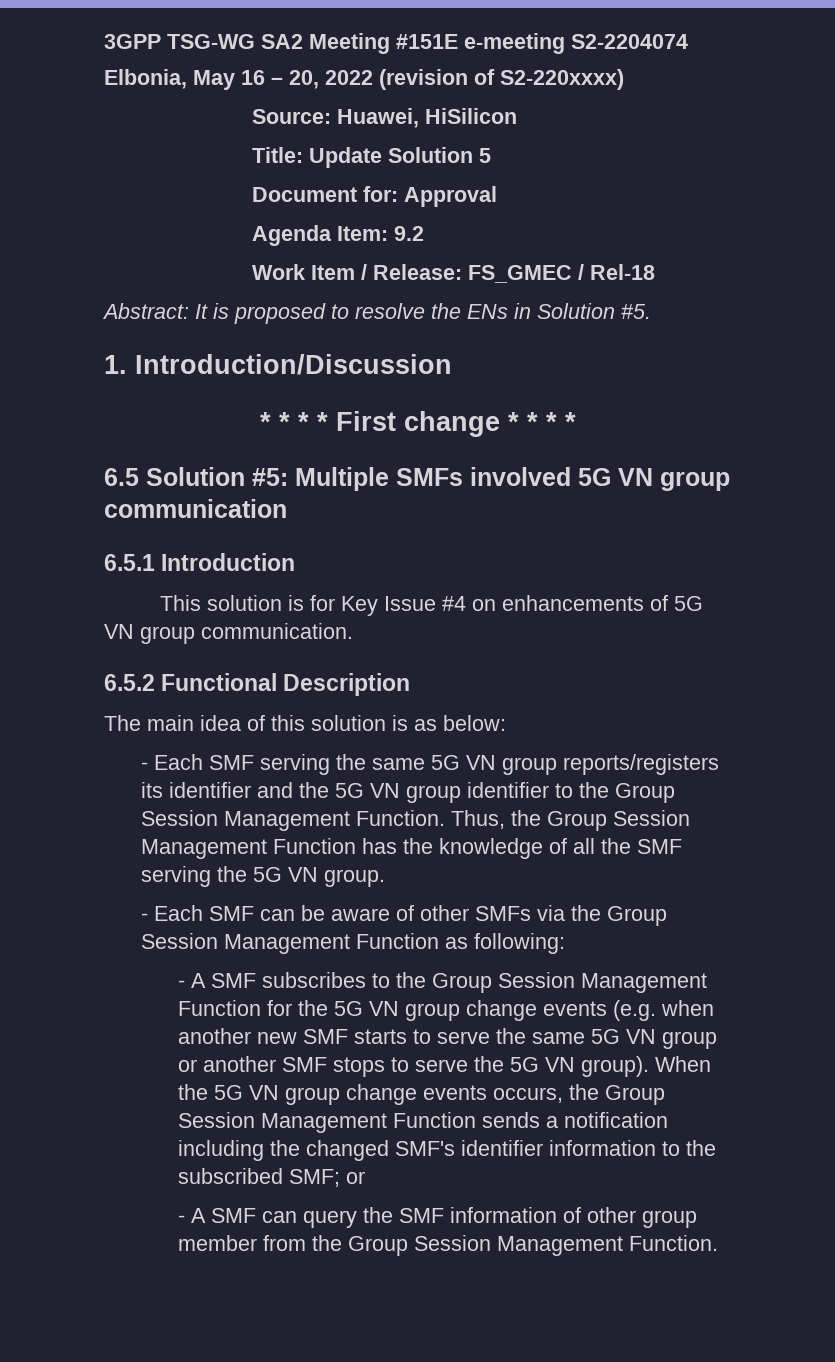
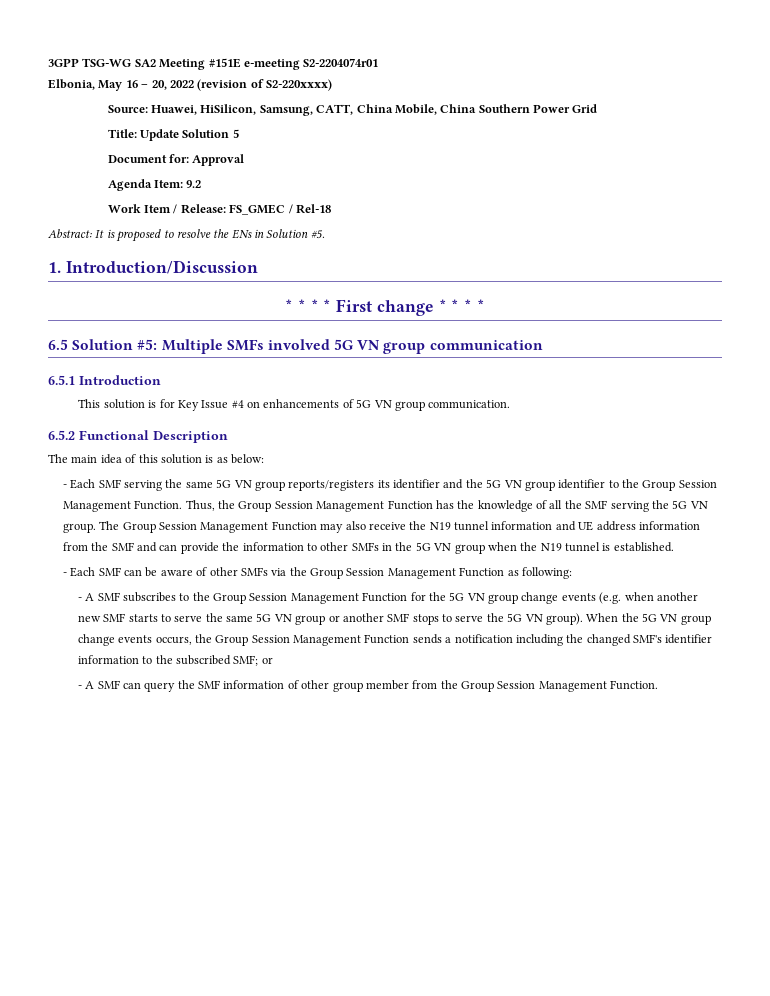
[571,34,688,49] S2-2204074 -> [303,58,379,67] S2-2204074r01
[424,108,517,124] HiSilicon -> [200,104,598,116] HiSilicon, Samsung, CATT, China Mobile, China Southern Power Grid
(385, 878) none -> [99,521,700,533] [62,542,674,554] The Group Session Management Function may also receive the N19 tunnel information and UE address information from the SMF and can provide the information to other SMFs in the 5G VN group when the N19 tunnel is established.

